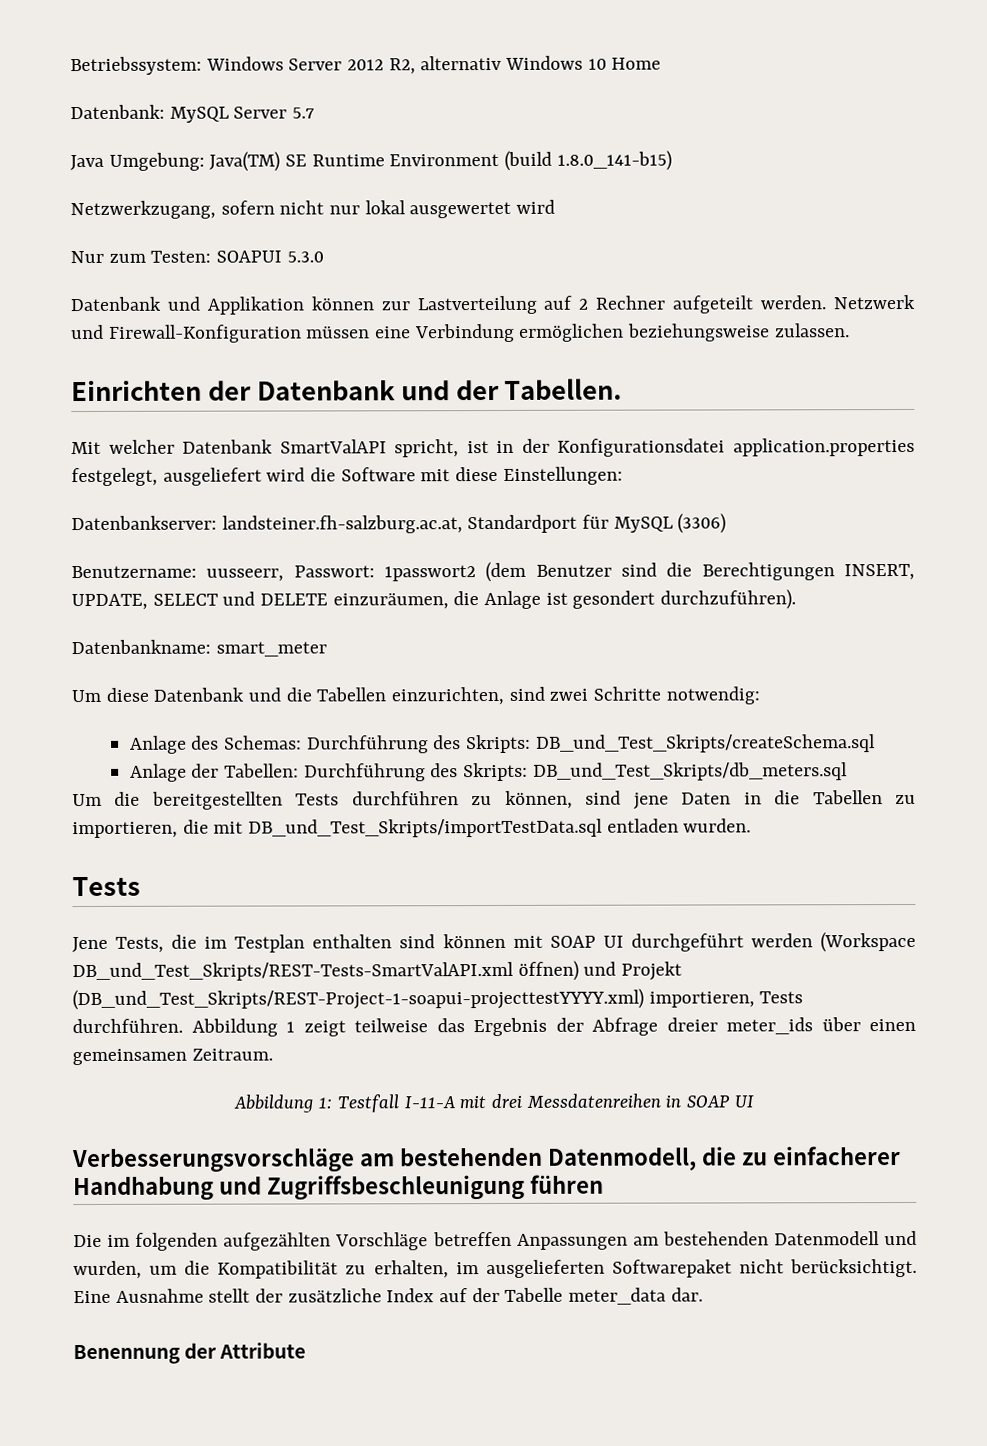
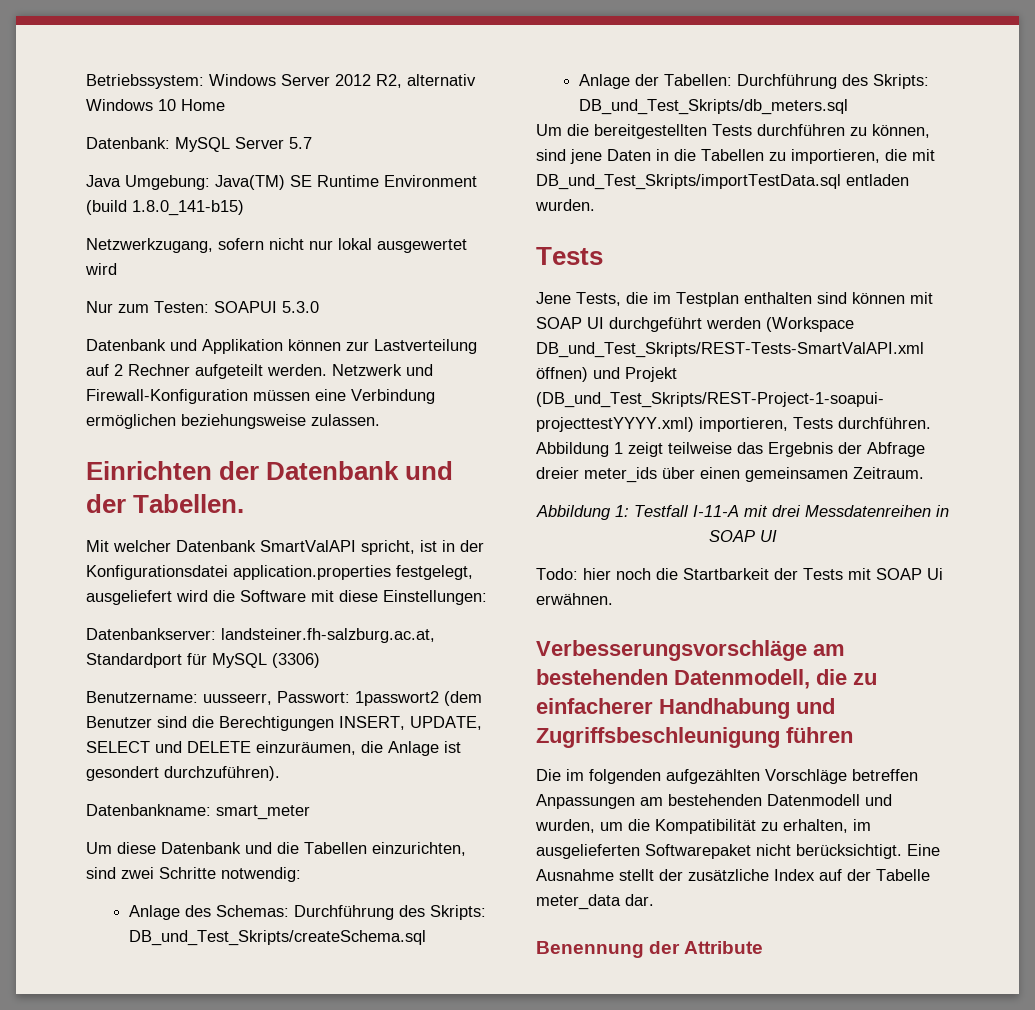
(754, 1101) none -> [536,568,943,580] [536,593,613,605] // Todo: hier noch die Startbarkeit der Tests mit SOAP Ui erwähnen.

